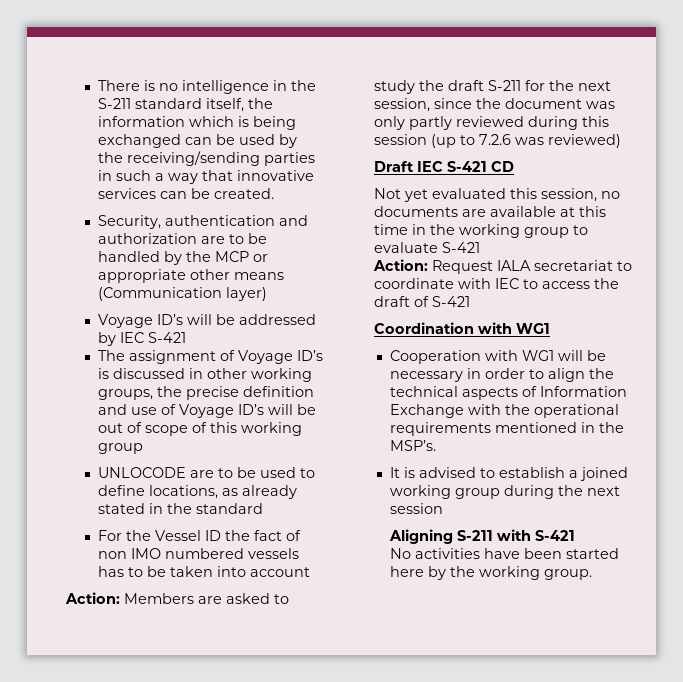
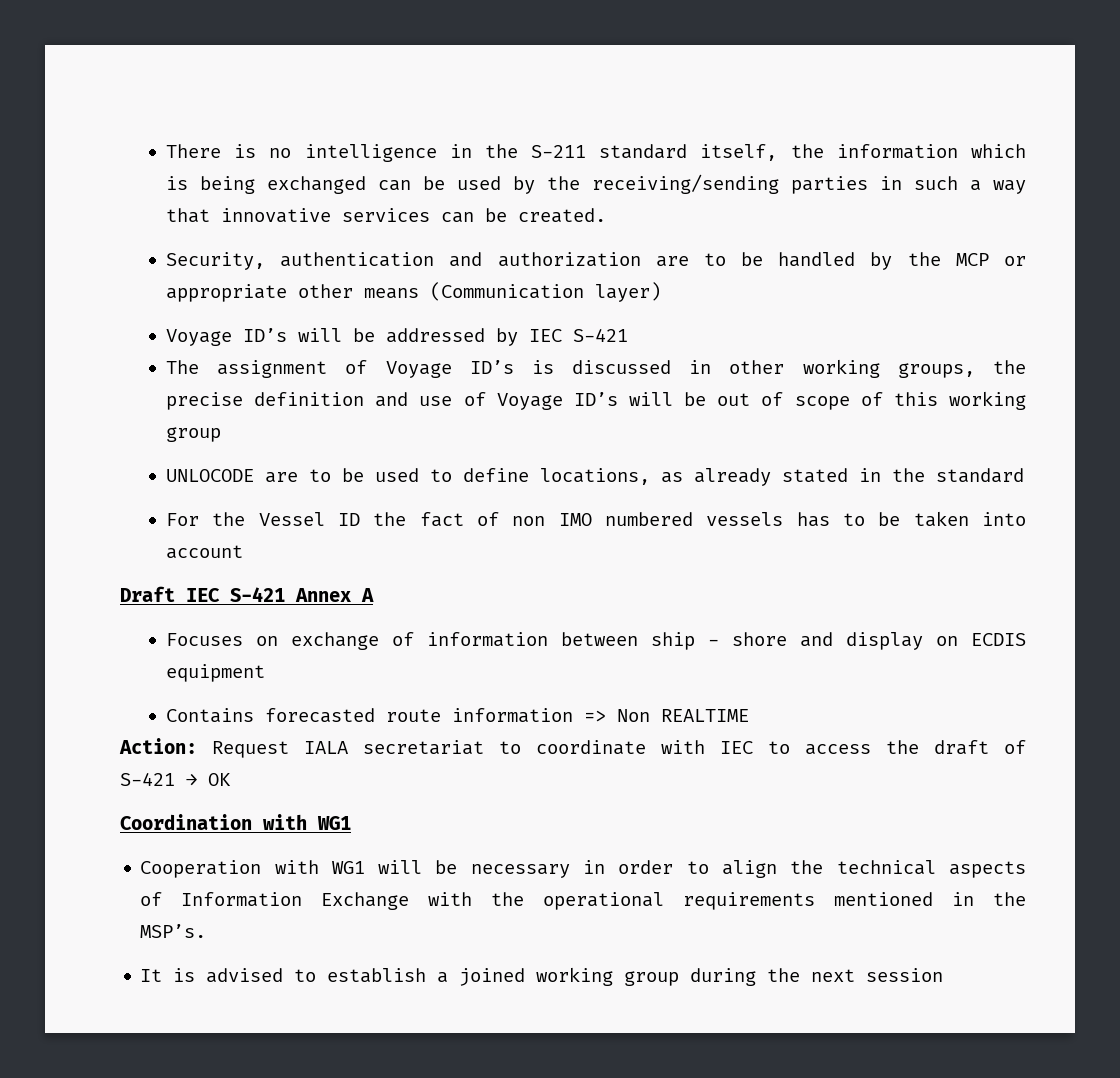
[64,592,289,604] [373,80,611,94] [373,98,615,112] [373,116,609,130] [373,134,621,148] [373,161,514,172] [373,188,620,202] [373,206,606,217] [373,224,588,238] [373,242,480,253] Action: Members are asked to study the draft S-211 for the next session, since the document was only partly reviewed during this session (up to 7.2.6 was reviewed) // Draft IEC S-421 CD // Not yet evaluated this session, no documents are available at this time in the working group to evaluate S-421 -> [119,586,374,602] [166,632,1027,650] [166,664,266,682] [166,708,750,723] Draft IEC S-421 Annex A // Focuses on exchange of information between ship - shore and display on ECDIS equipment // Contains forecasted route information => Non REALTIME
(470, 301) none -> [185,773,231,786] → OK
[389,529,576,544] [390,548,620,559] [390,566,593,580] // Aligning S-211 with S-421 // No activities have been started here by the working group. -> (944, 975) none

